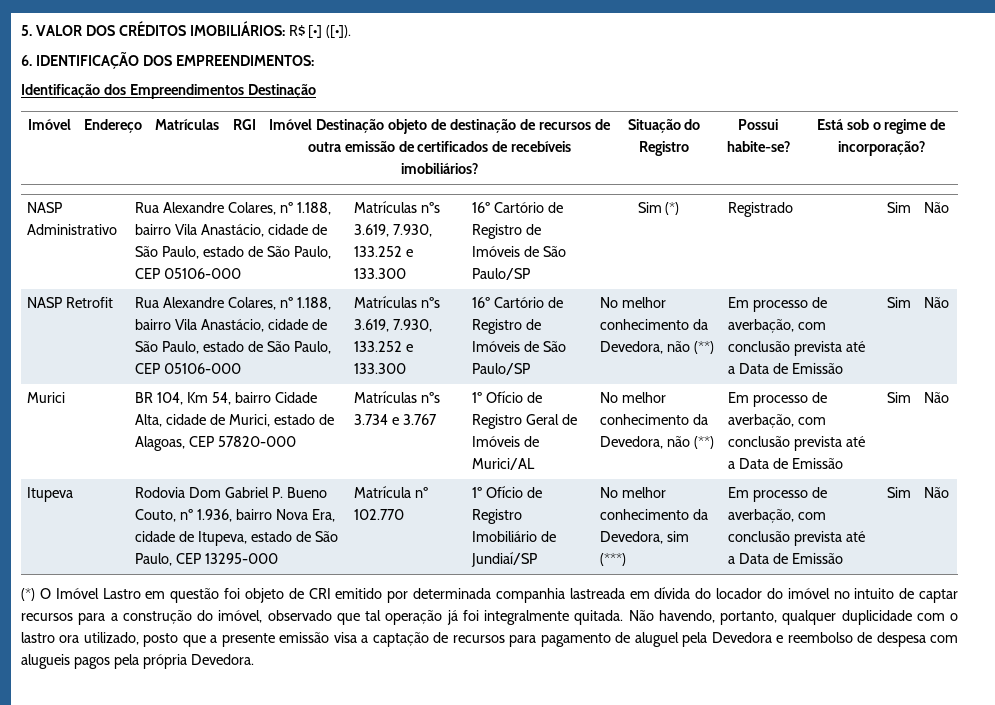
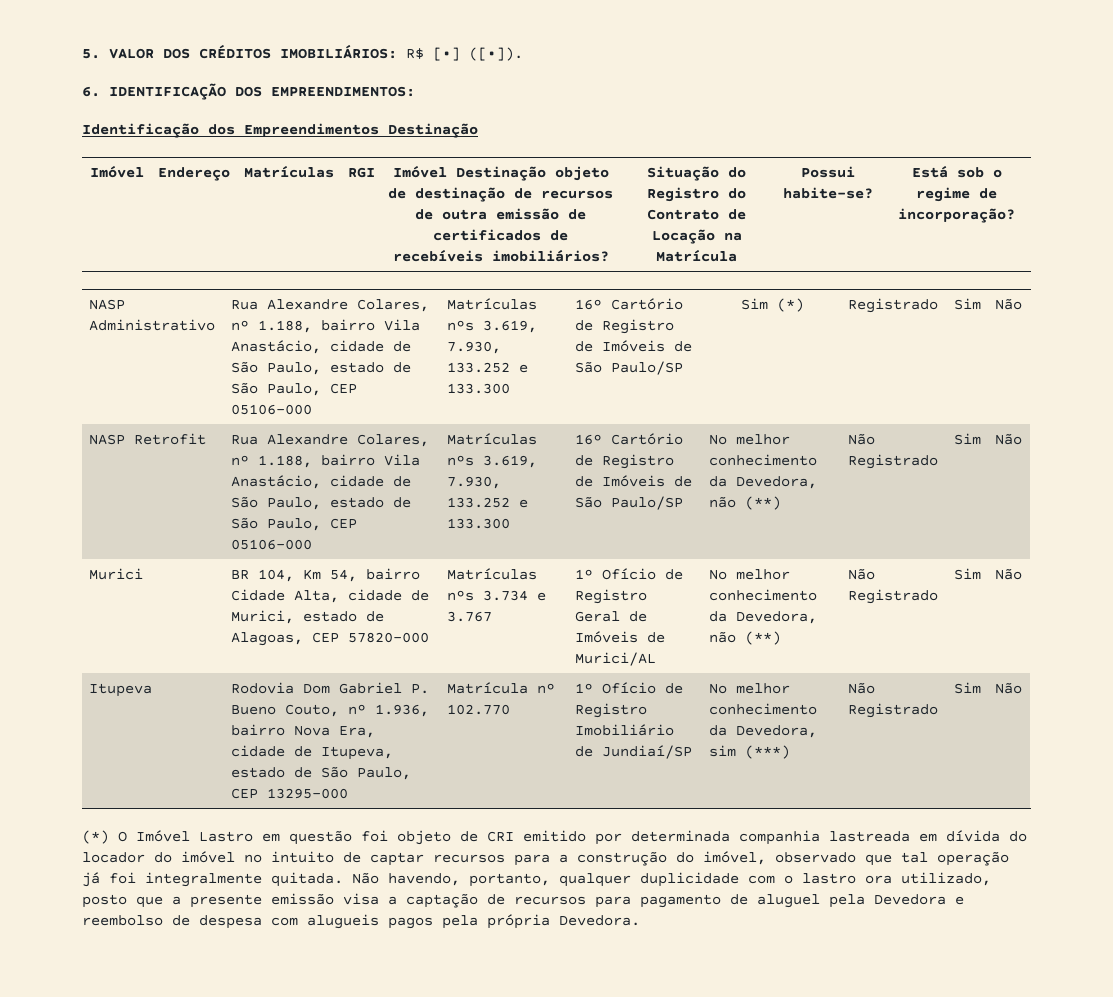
(689, 148) none -> [728,188,746,199] [647,209,746,220] [651,229,742,244] [656,249,737,262] do Contrato de Locação na Matrícula
[728,297,827,312] [728,319,827,333] [728,341,865,356] [728,363,843,374] Em processo de averbação, com conclusão prevista até a Data de Emissão -> [847,433,875,445] [847,454,938,469] Não Registrado
[728,392,827,407] [728,414,827,428] [728,436,865,451] [728,458,843,469] Em processo de averbação, com conclusão prevista até a Data de Emissão -> [847,568,875,580] [847,589,938,604] Não Registrado
[728,487,827,502] [728,509,827,523] [728,531,865,546] [728,553,843,564] Em processo de averbação, com conclusão prevista até a Data de Emissão -> [847,682,875,694] [847,703,938,718] Não Registrado

